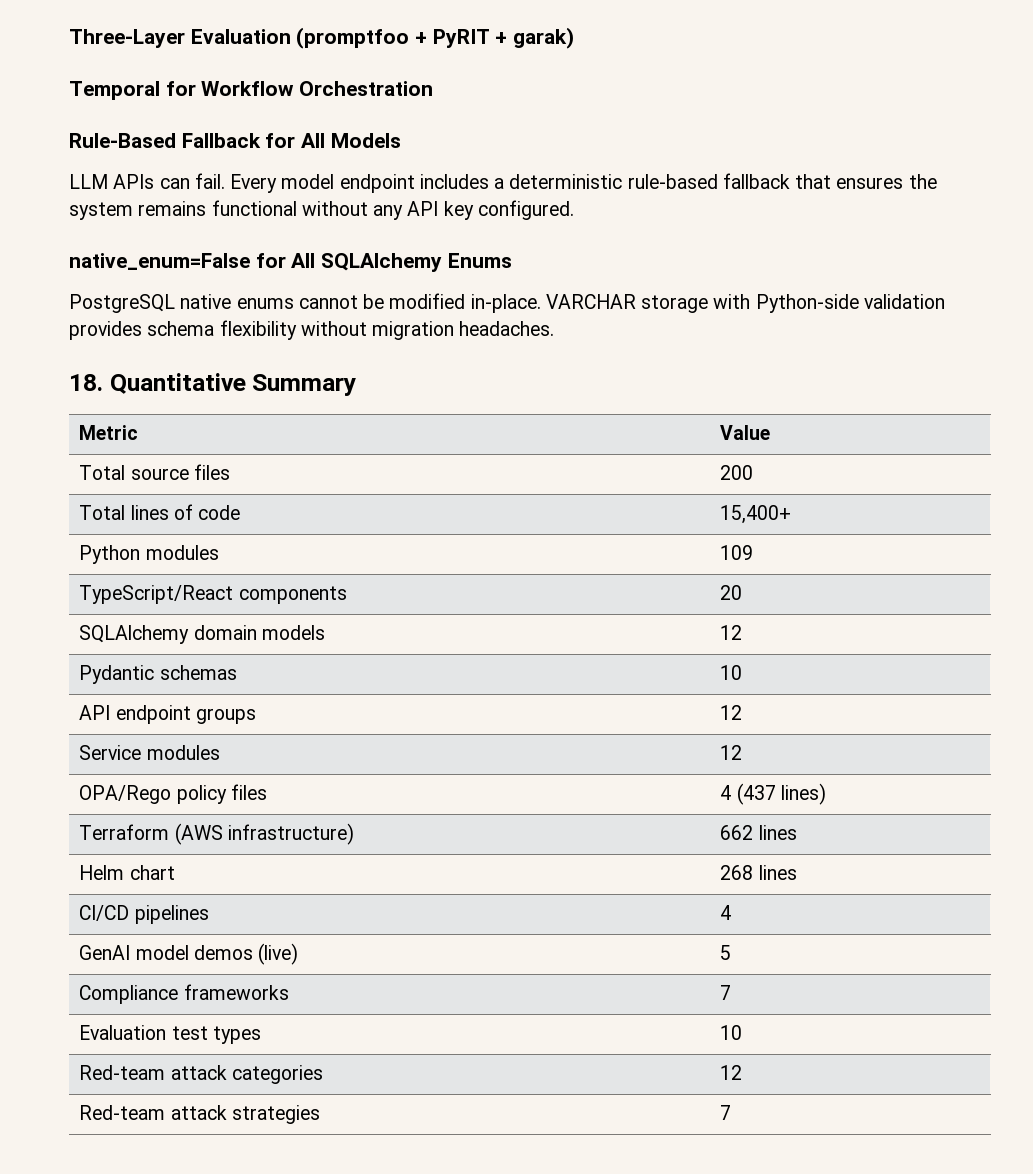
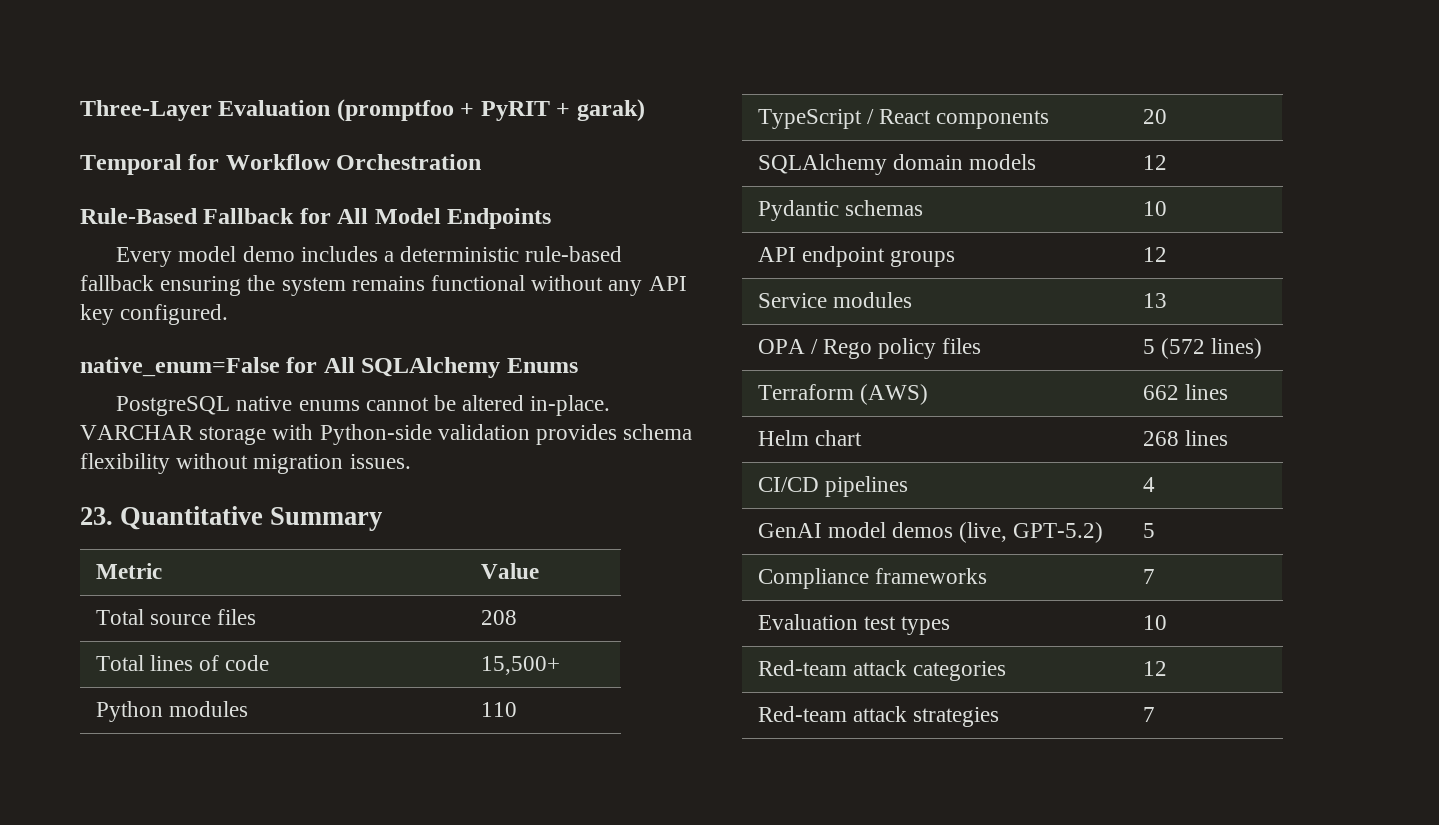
[330,133,401,148] [69,173,225,189] Models // LLM APIs can fail. -> [374,208,552,229] Model Endpoints //
[339,174,415,193] endpoint -> [242,246,295,262] demo
[795,174,904,189] that ensures -> [160,276,242,296] ensuring
[389,293,466,309] modified -> [462,395,525,411] altered
[459,321,555,336] [69,374,103,391] headaches. // 18. -> [349,454,411,469] [80,507,113,525] issues. // 23.
[720,465,754,480] 200 -> [480,610,517,625] 208
[720,505,792,524] 15,400+ -> [480,656,560,675] 15,500+
[720,545,754,560] [79,585,234,604] 109 // TypeScript/React -> [480,702,517,717] [757,109,932,129] 110 // TypeScript / React
[720,745,743,760] [79,785,172,804] 12 // OPA/Rego -> [1142,293,1167,308] [757,339,873,359] 13 // OPA / Rego
[720,783,776,805] 4 (437 -> [1142,338,1205,359] 5 (572
[174,823,354,845] (AWS infrastructure) -> [859,384,928,405] (AWS)
[258,943,299,965] (live) -> [959,522,1104,543] (live, GPT-5.2)

